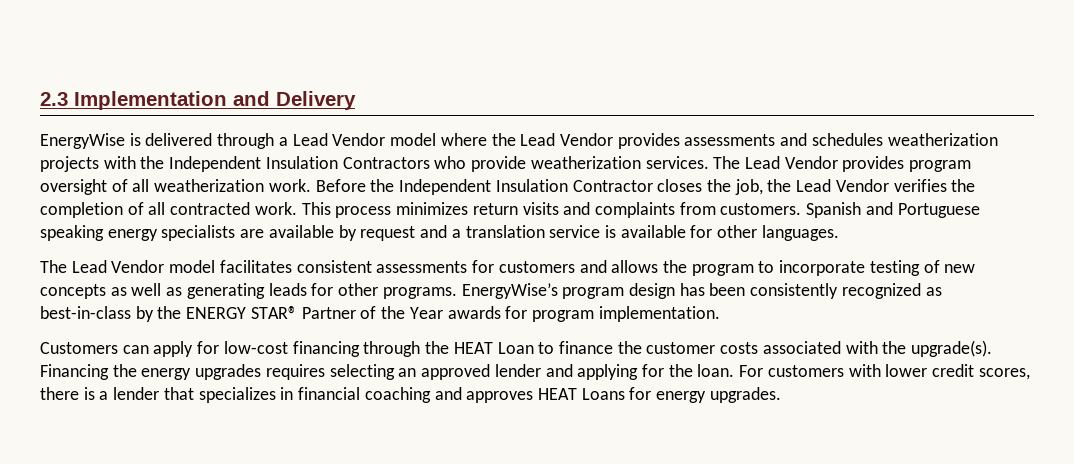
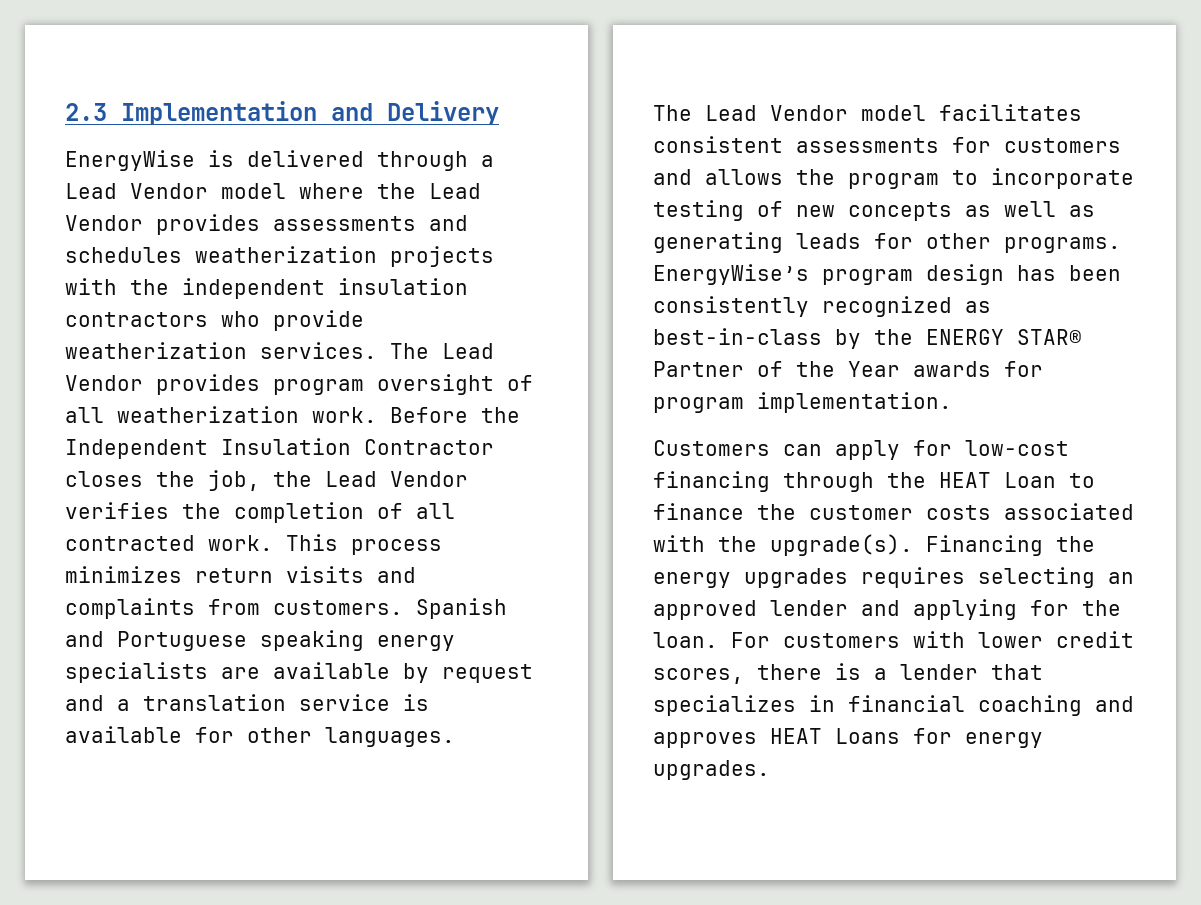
[169,156,430,172] Independent Insulation Contractors -> [182,278,468,299] [65,312,208,327] independent insulation contractors

